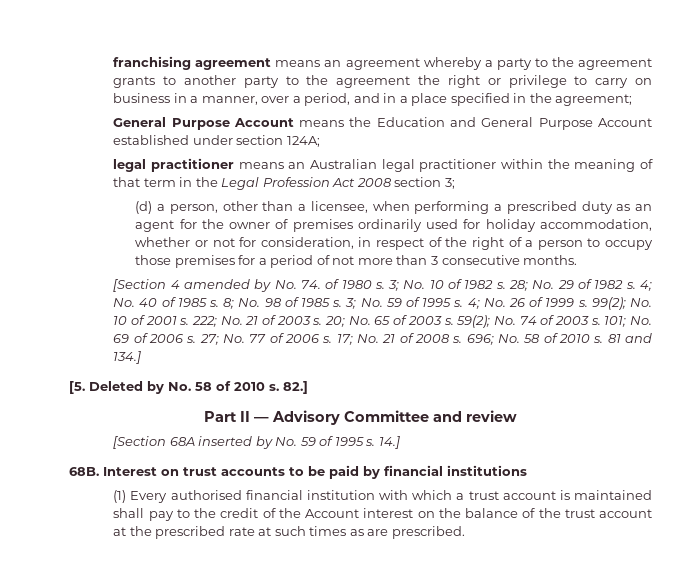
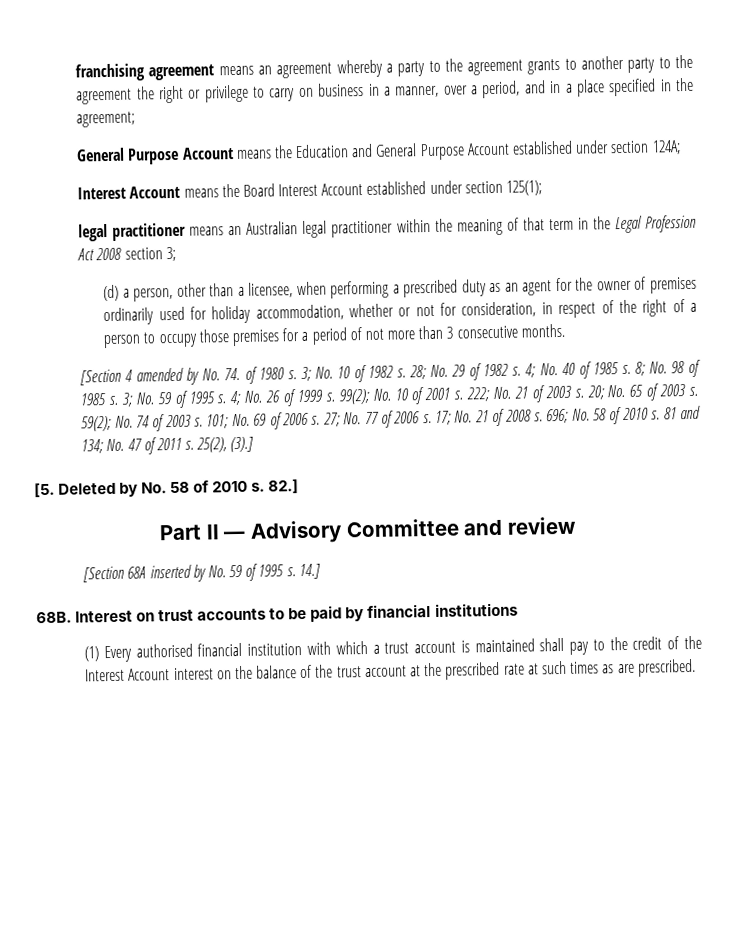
(320, 141) none -> [77,180,543,200] // Interest Account means the Board Interest Account established under section 125(1);
[113,351,142,364] 134.] -> [81,436,255,455] 134; No. 47 of 2011 s. 25(2), (3).]
(301, 513) none -> [85,668,126,682] Interest

